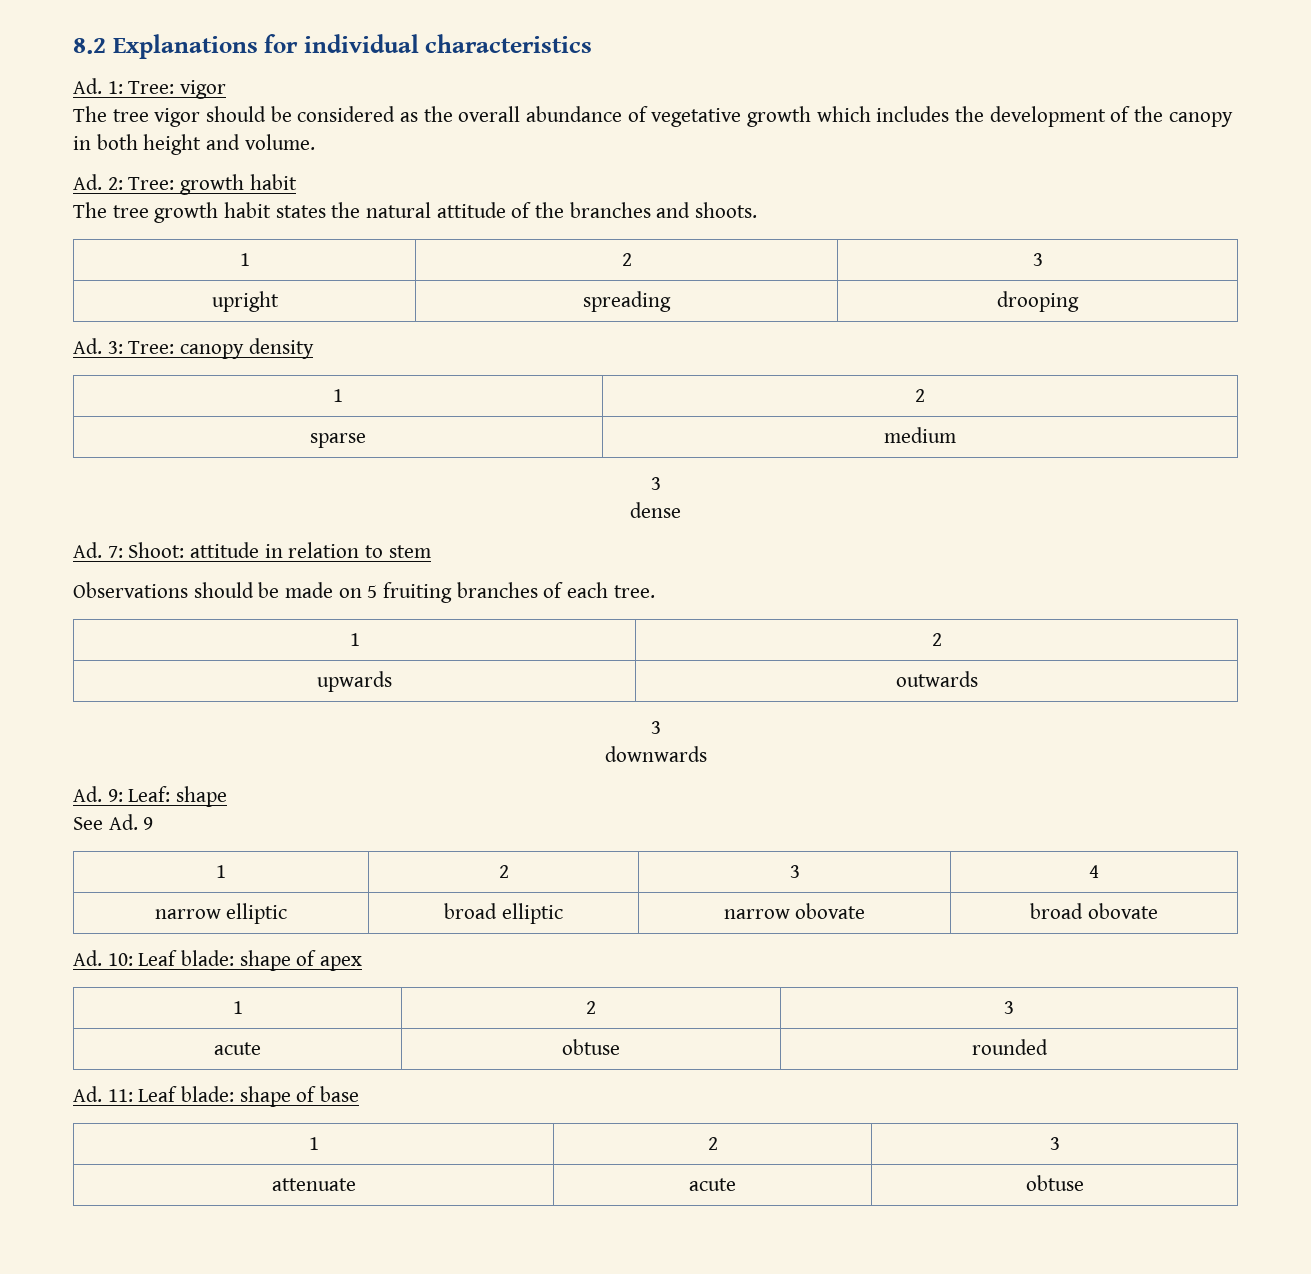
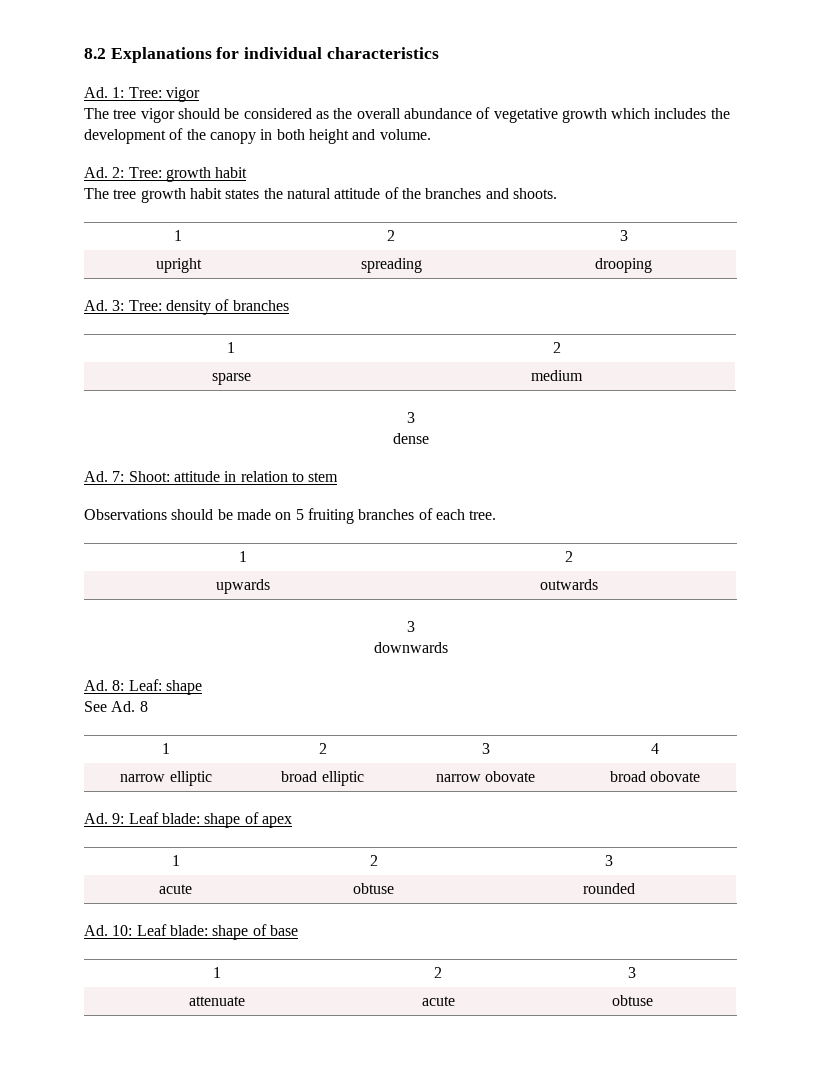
[180,344,245,359] canopy -> (162, 305) none
(314, 348) none -> [215,299,289,311] of branches
[107,789,123,802] 9: -> [112,680,125,691] 8:
[143,817,154,830] 9 -> [139,701,148,712] 8
[107,953,133,966] 10: -> [112,813,125,824] 9:
[107,1089,133,1102] 11: -> [112,925,133,936] 10:

